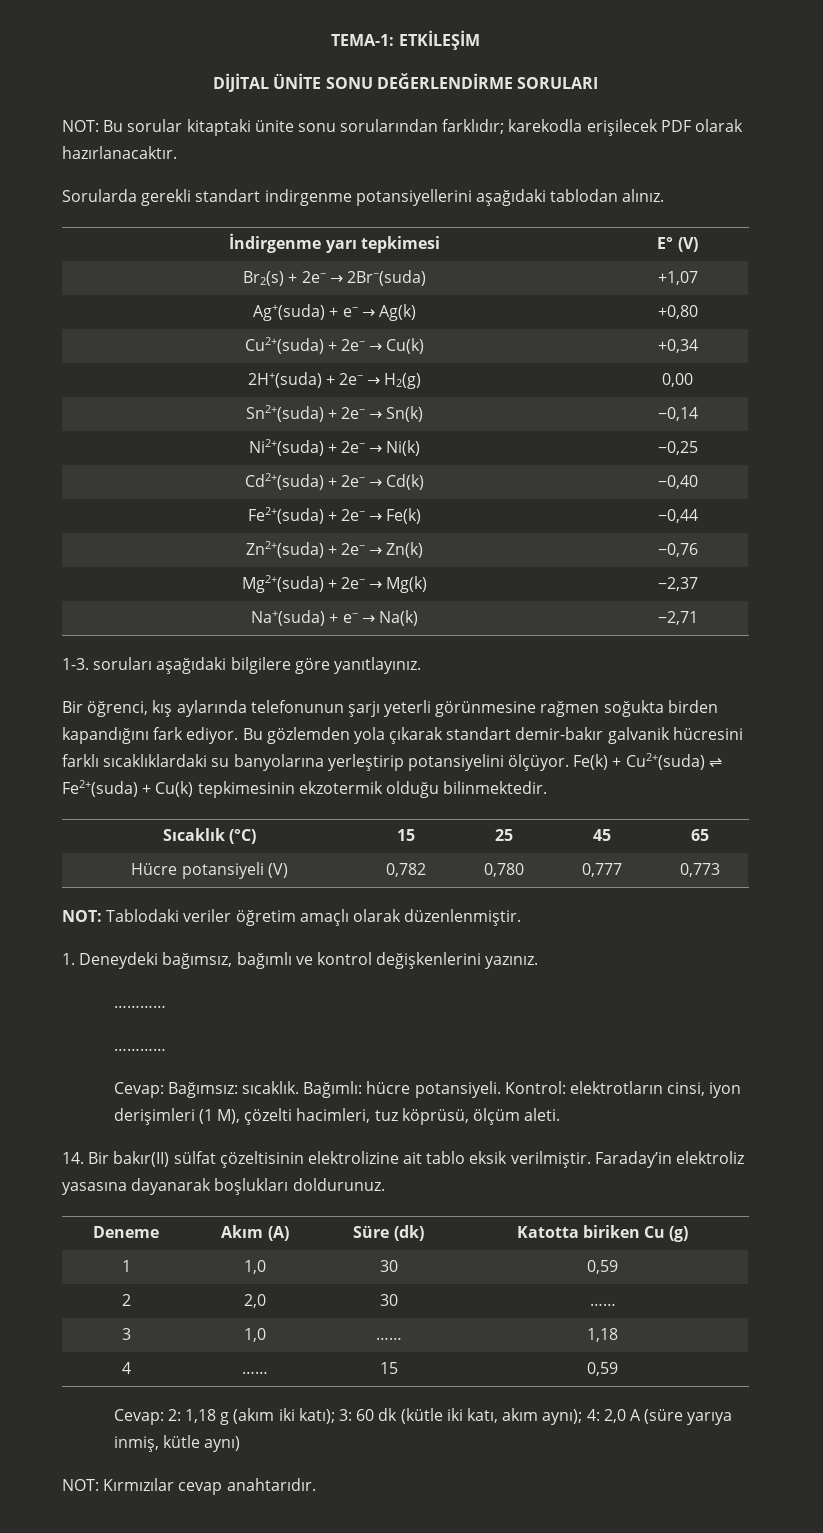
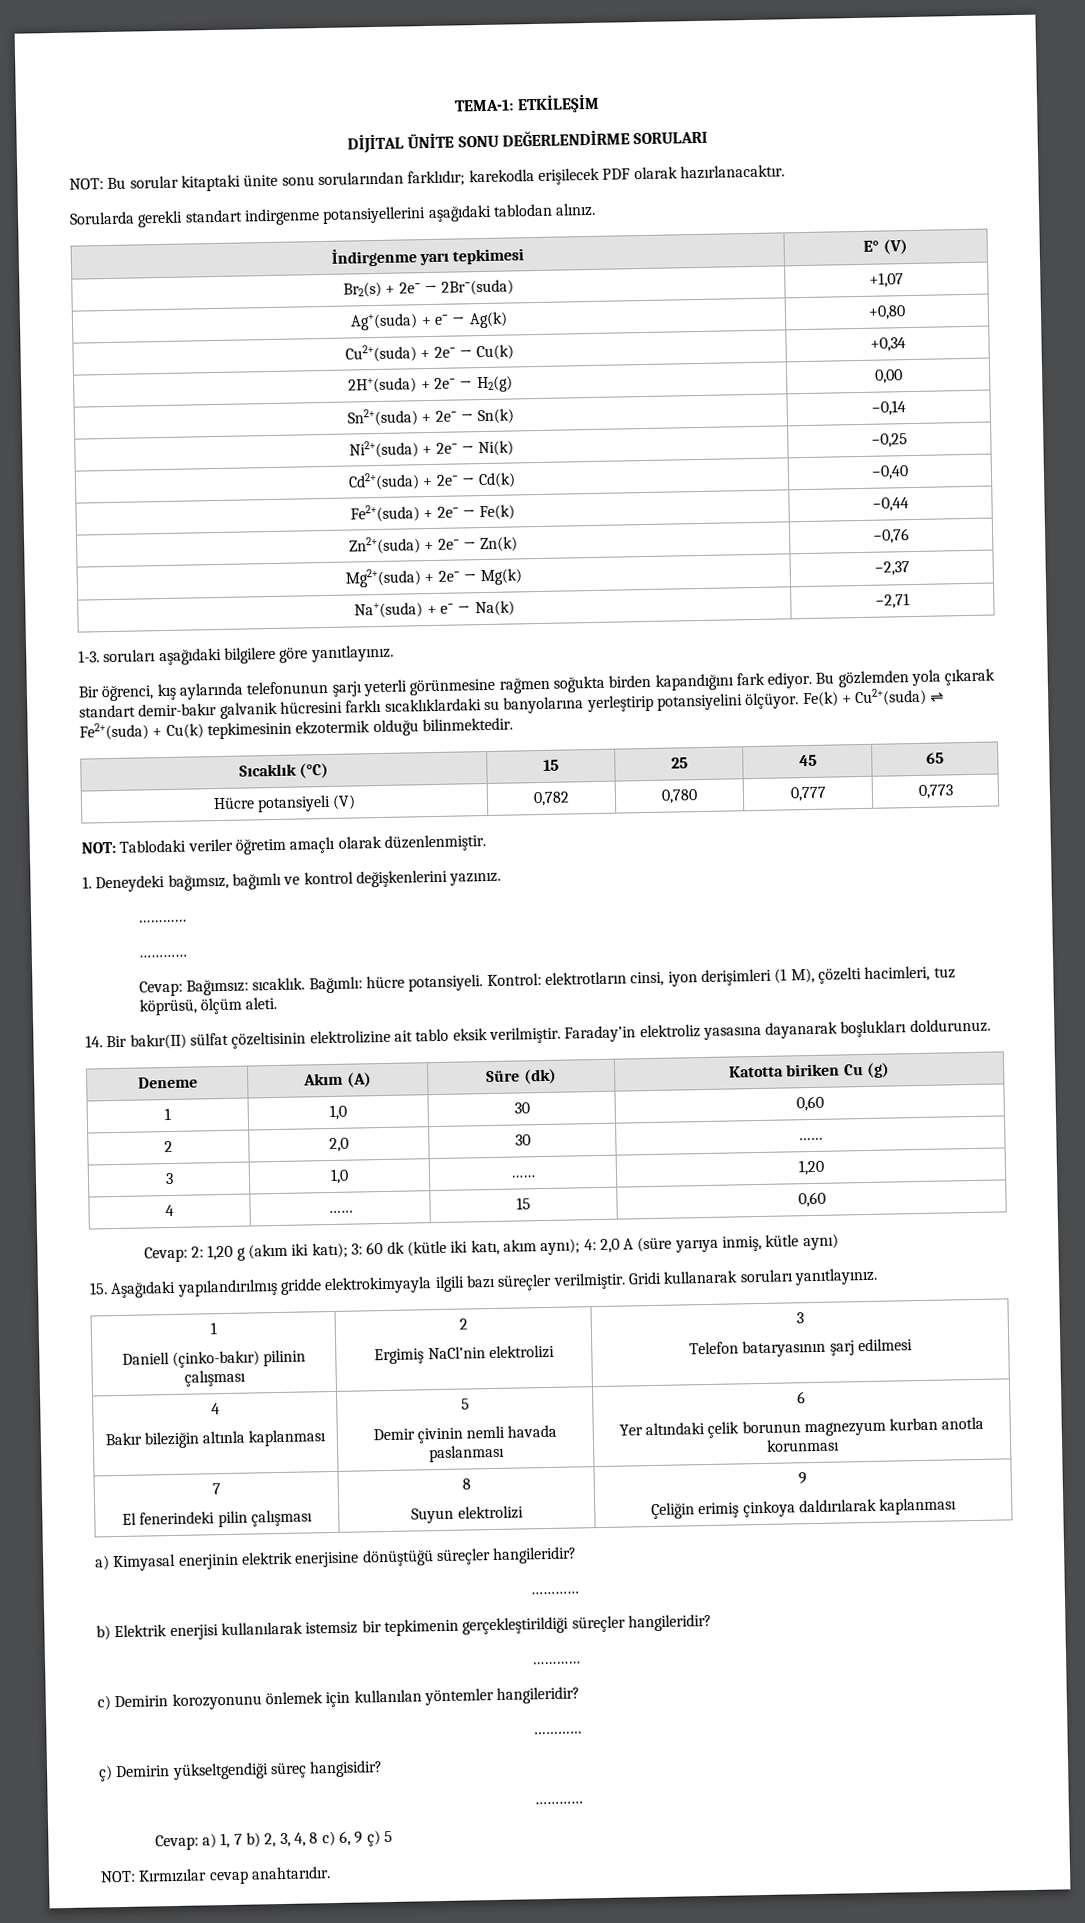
[587,1260,618,1274] 0,59 -> [795,1095,824,1112] 0,60
[587,1328,618,1342] 1,18 -> [797,1159,825,1176] 1,20
[587,1362,618,1376] 0,59 -> [797,1191,826,1208] 0,60
[185,1409,217,1423] 1,18 -> [207,1244,234,1261] 1,20
(241, 1444) none -> [89,1267,878,1299] [209,1322,217,1335] [121,1349,307,1368] [183,1369,246,1387] [458,1318,468,1330] [374,1344,555,1365] [795,1312,804,1324] [689,1338,913,1358] [210,1403,220,1415] [104,1429,327,1449] [460,1398,470,1410] [372,1424,558,1444] [428,1444,505,1463] [797,1391,806,1404] [618,1416,985,1438] [765,1438,840,1452] [211,1483,221,1495] [122,1509,313,1528] [461,1478,471,1490] [411,1505,524,1524] [798,1472,807,1485] [650,1497,958,1520] [95,1546,578,1572] [530,1591,579,1595] [96,1613,712,1641] [532,1661,581,1665] [97,1686,581,1711] [533,1731,582,1735] [98,1760,384,1782] [534,1801,583,1805] [154,1830,393,1851] // 15. Aşağıdaki yapılandırılmış gridde elektrokimyayla ilgili bazı süreçler verilmiştir. Gridi kullanarak soruları yanıtlayınız. // 1 // Daniell (çinko-bakır) pilinin çalışması | 2 // Ergimiş NaCl’nin elektrolizi | 3 // Telefon bataryasının şarj edilmesi // 4 // Bakır bileziğin altınla kaplanması | 5 // Demir çivinin nemli havada paslanması | 6 // Yer altındaki çelik borunun magnezyum kurban anotla korunması // 7 // El fenerindeki pilin çalışması | 8 // Suyun elektrolizi | 9 // Çeliğin erimiş çinkoya daldırılarak kaplanması // a) Kimyasal enerjinin elektrik enerjisine dönüştüğü süreçler hangileridir? // ………… // b) Elektrik enerjisi kullanılarak istemsiz bir tepkimenin gerçekleştirildiği süreçler hangileridir? // ………… // c) Demirin korozyonunu önlemek için kullanılan yöntemler hangileridir? // ………… // ç) Demirin yükseltgendiği süreç hangisidir? // ………… // Cevap: a) 1, 7 b) 2, 3, 4, 8 c) 6, 9 ç) 5

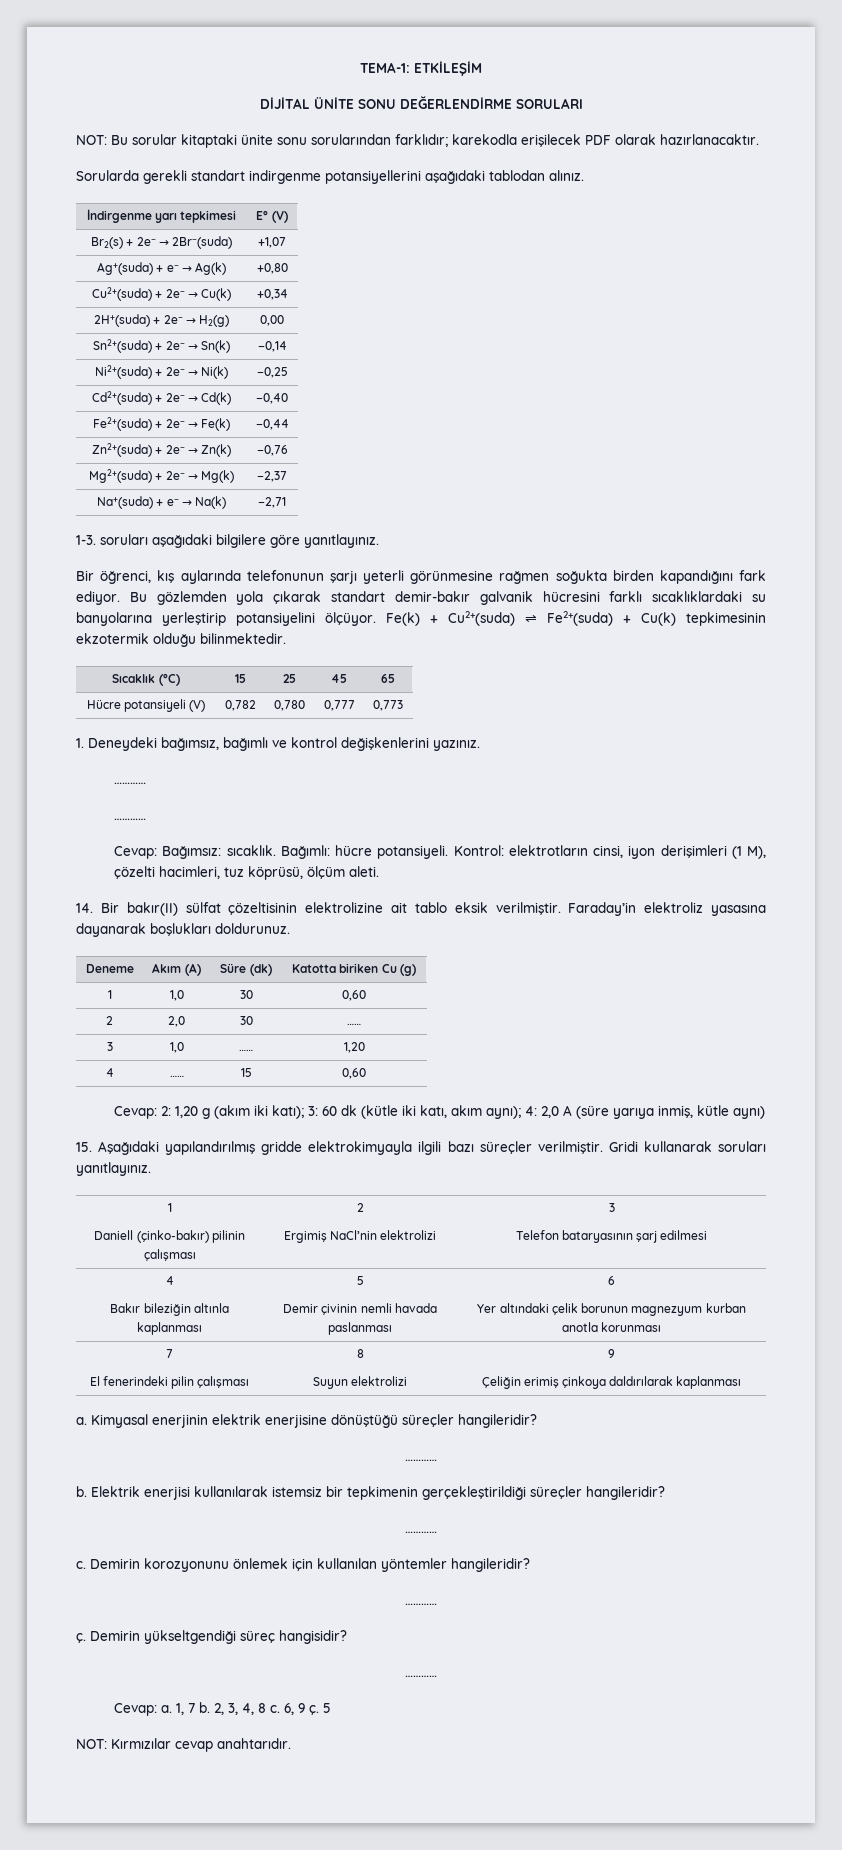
[81,834,486,855] // NOT: Tablodaki veriler öğretim amaçlı olarak düzenlenmiştir. -> (403, 705) none
[95,1555,110,1571] a) -> [76,1417,87,1425] a.
[96,1625,111,1641] b) -> [76,1486,87,1497] b.
[97,1695,111,1711] c) -> [76,1561,86,1569] c.
[98,1765,113,1782] ç) -> [76,1633,86,1643] ç.
[202,1833,218,1849] a) -> [161,1705,173,1713] a.
[245,1832,261,1848] b) -> [199,1702,211,1713] b.
[321,1831,336,1847] c) -> [270,1705,281,1713] c.
[366,1830,381,1847] ç) -> [309,1705,320,1715] ç.

